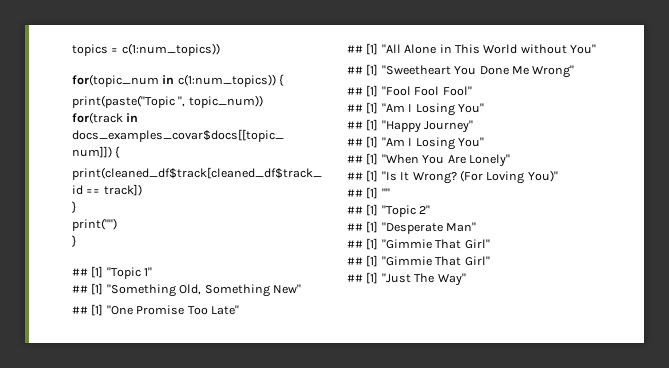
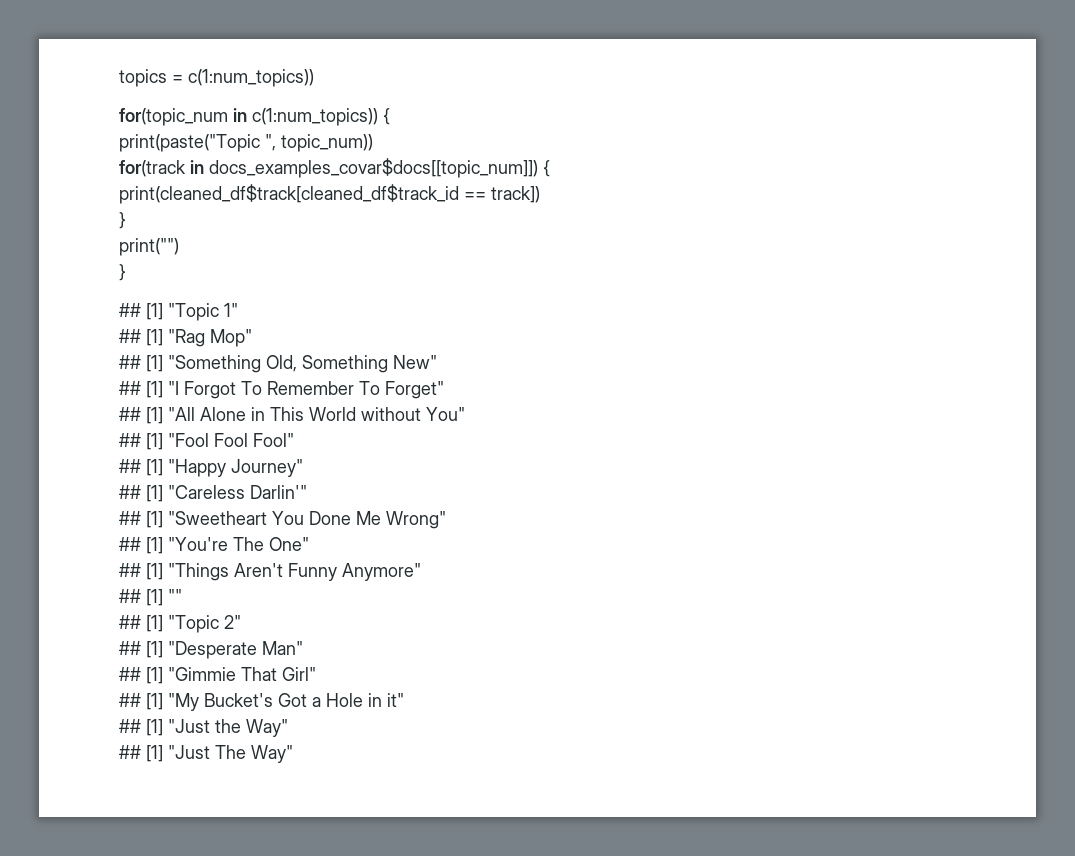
(153, 271) none -> [119,329,252,347] // ## [1] "Rag Mop"
[106,305,239,315] "One Promise Too Late" -> [168,381,444,399] "I Forgot To Remember To Forget"
(596, 49) none -> [119,433,294,450] [119,459,303,477] [119,485,307,502] // ## [1] "Fool Fool Fool" // ## [1] "Happy Journey" // ## [1] "Careless Darlin'"
[381,86,472,96] [347,102,484,116] [347,119,474,133] [347,136,484,150] [347,153,510,167] [347,170,558,184] "Fool Fool Fool" // ## [1] "Am I Losing You" // ## [1] "Happy Journey" // ## [1] "Am I Losing You" // ## [1] "When You Are Lonely" // ## [1] "Is It Wrong? (For Loving You)" -> [168,537,309,551] [119,563,421,581] "You're The One" // ## [1] "Things Aren't Funny Anymore"
[381,256,490,266] "Gimmie That Girl" -> [168,693,404,711] [119,719,288,737] "My Bucket's Got a Hole in it" // ## [1] "Just the Way"

